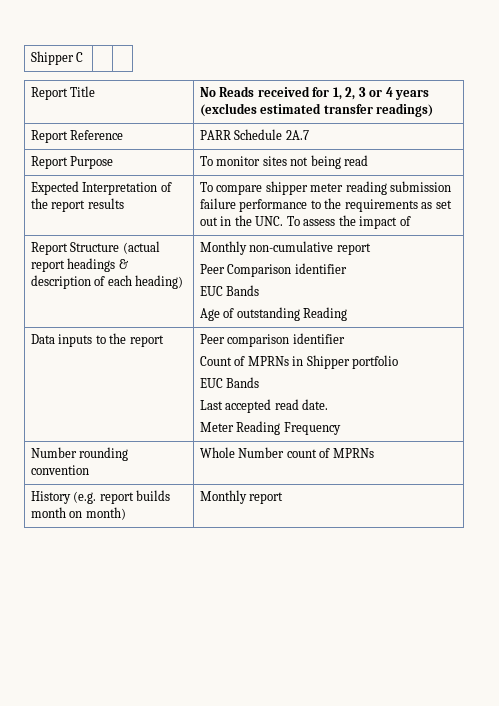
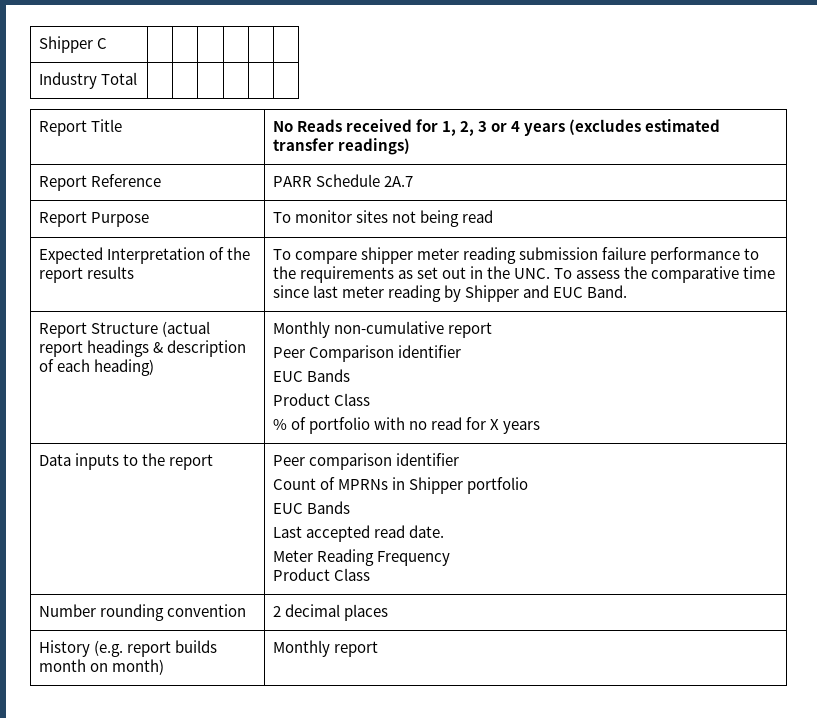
(84, 57) none -> [38,72,137,89] | | | | // Industry Total | | | | | |
[359,216,411,229] impact of -> [651,266,776,283] [272,285,627,302] comparative time since last meter reading by Shipper and EUC Band.
[199,307,348,321] Age of outstanding Reading -> [272,393,370,406] [272,417,540,434] Product Class // % of portfolio with no read for X years
(341, 428) none -> [272,568,370,581] // Product Class
[199,447,374,458] Whole Number count of MPRNs -> [272,604,388,621] 2 decimal places

